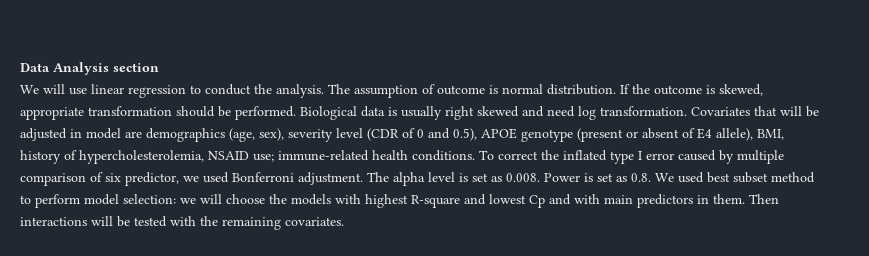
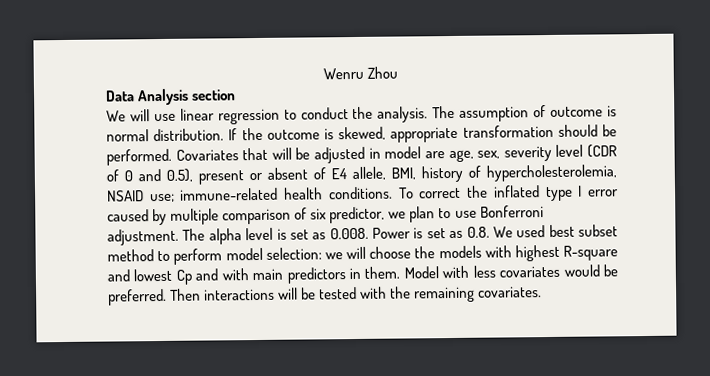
(20, 67) none -> [322,66,399,80] Wenru Zhou //
[300,106,687,120] Biological data is usually right skewed and need log transformation. -> (172, 157) none
[146,128,284,142] demographics (age, sex), -> [448,149,501,163] age, sex,
[481,128,623,142] APOE genotype (present -> [198,170,244,185] present
[716,128,753,141] allele), -> [352,166,386,181] allele,
[203,172,229,183] used -> [409,206,477,223] plan to use
(745, 199) none -> [403,264,618,279] [108,288,167,306] Model with less covariates would be preferred.

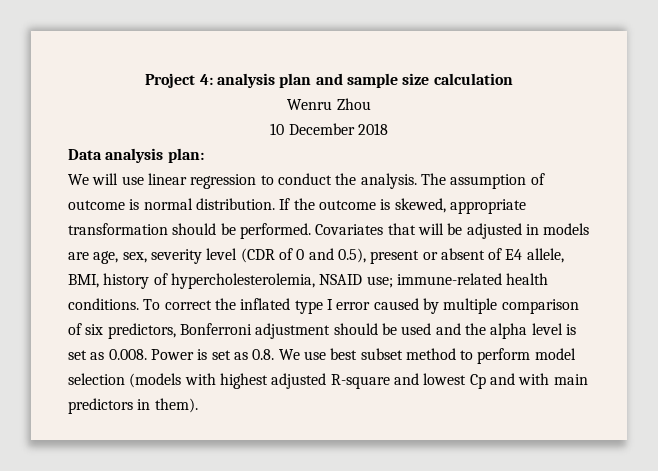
(322, 73) none -> [145,73,513,88] Project 4: analysis plan and sample size calculation //
(399, 72) none -> [270,123,388,135] // 10 December 2018
[137,88,237,106] Analysis section -> [105,148,204,163] analysis plan:
[384,146,422,159] model -> [543,223,590,235] models
[329,205,544,224] [107,228,206,246] predictor, we plan to use Bonferroni adjustment. The -> [107,323,486,339] predictors, Bonferroni adjustment should be used and the
[516,225,546,238] used -> [303,351,326,360] use
[265,245,482,260] selection: we will choose the models -> [68,373,182,388] selection (models
(560, 253) none -> [271,373,327,389] adjusted
[364,264,618,279] [108,286,543,306] them. Model with less covariates would be preferred. Then interactions will be tested with the remaining covariates. -> [154,398,198,413] them).

